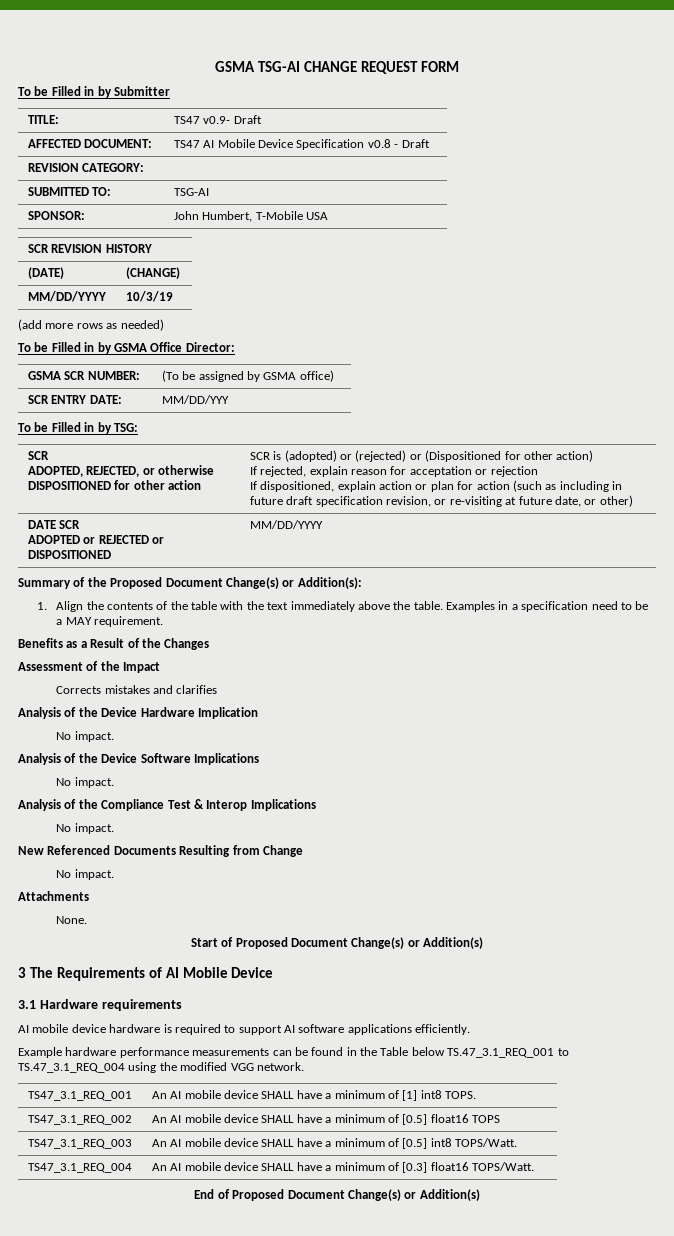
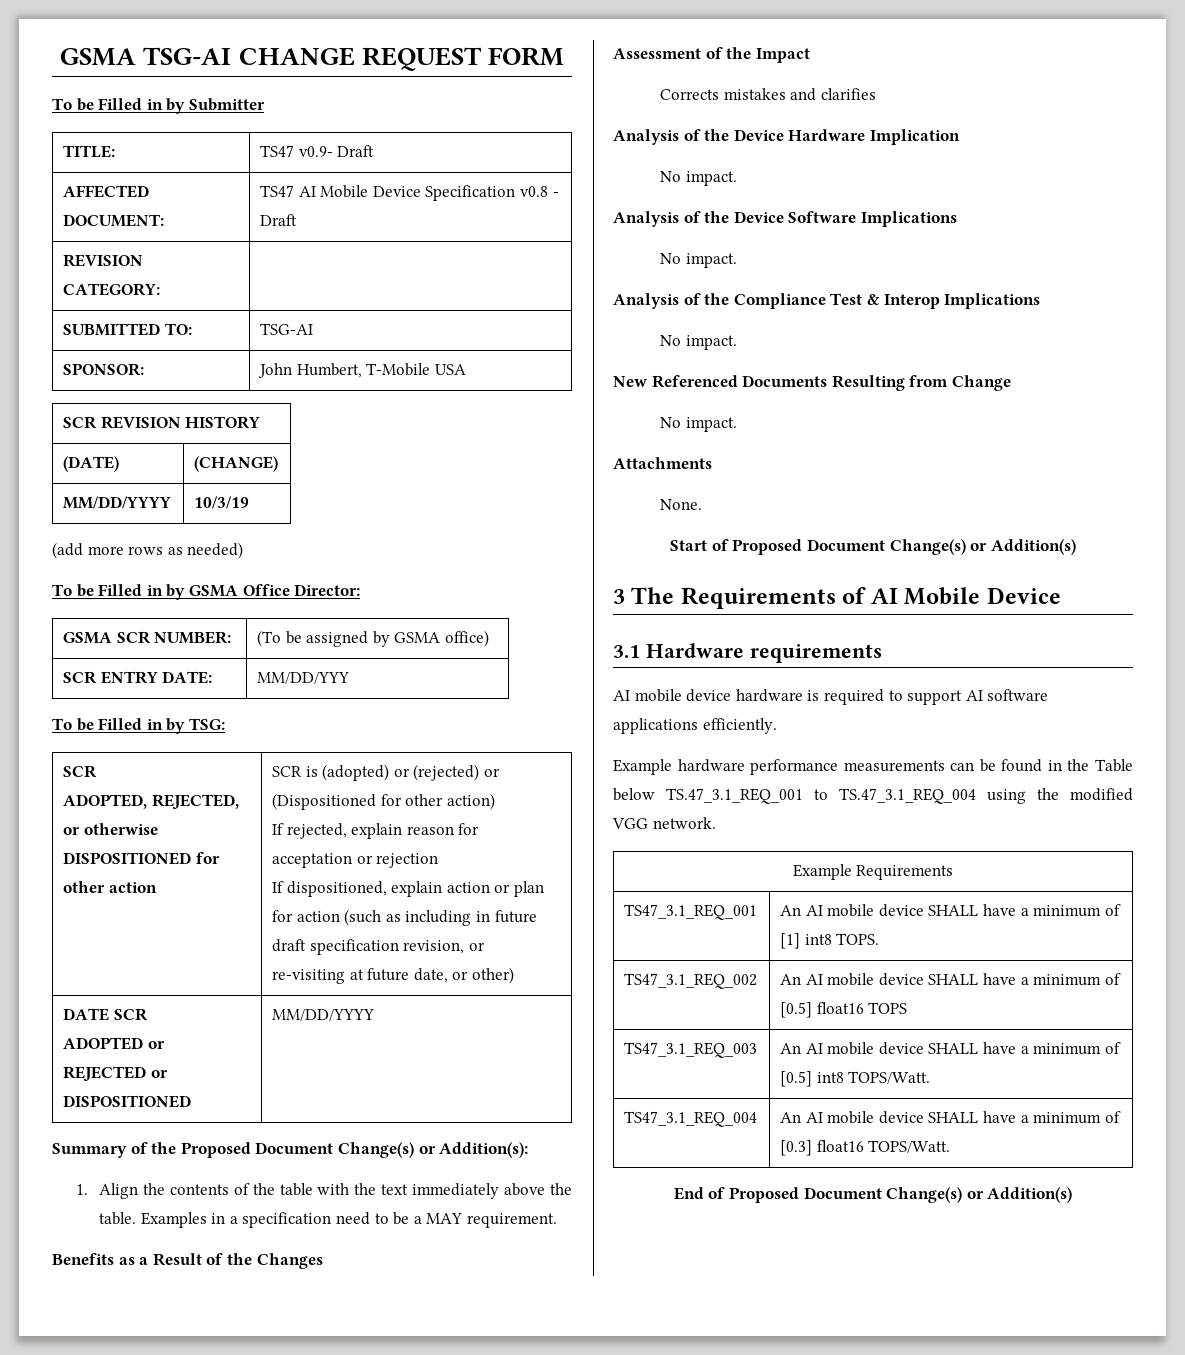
(304, 1066) none -> [792,864,954,880] // Example Requirements

